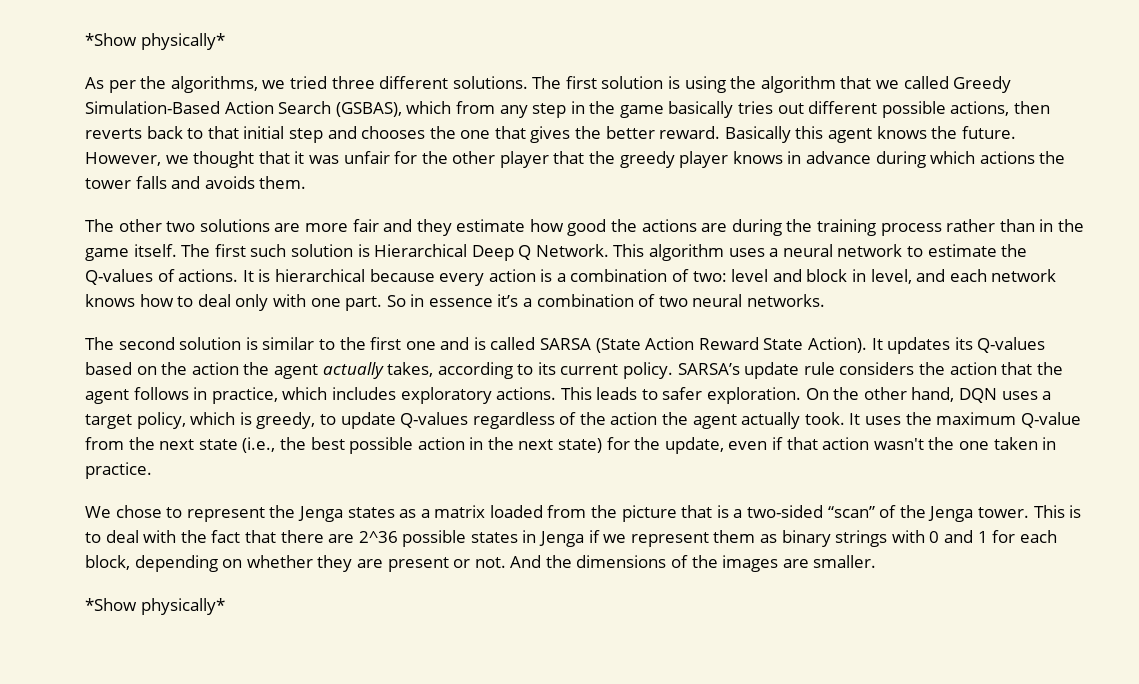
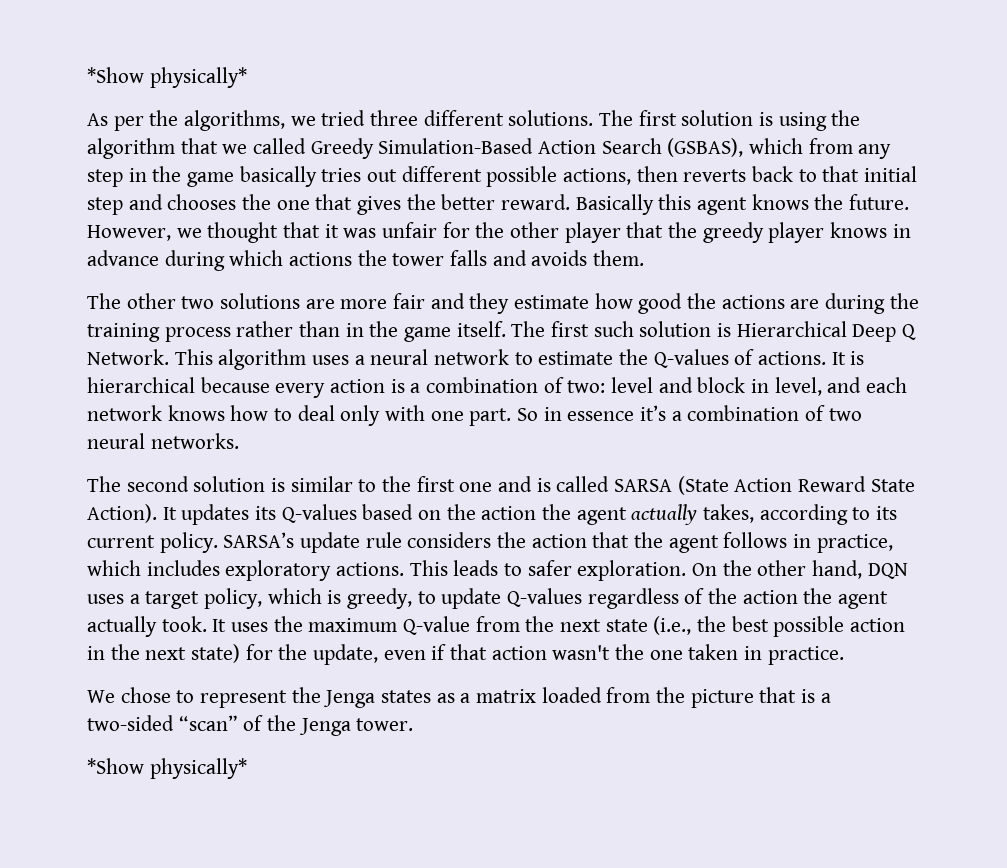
[1033,505,1082,518] [85,530,1057,547] [85,555,877,572] This is to deal with the fact that there are 2^36 possible states in Jenga if we represent them as binary strings with 0 and 1 for each block, depending on whether they are present or not. And the dimensions of the images are smaller. -> (414, 724) none

